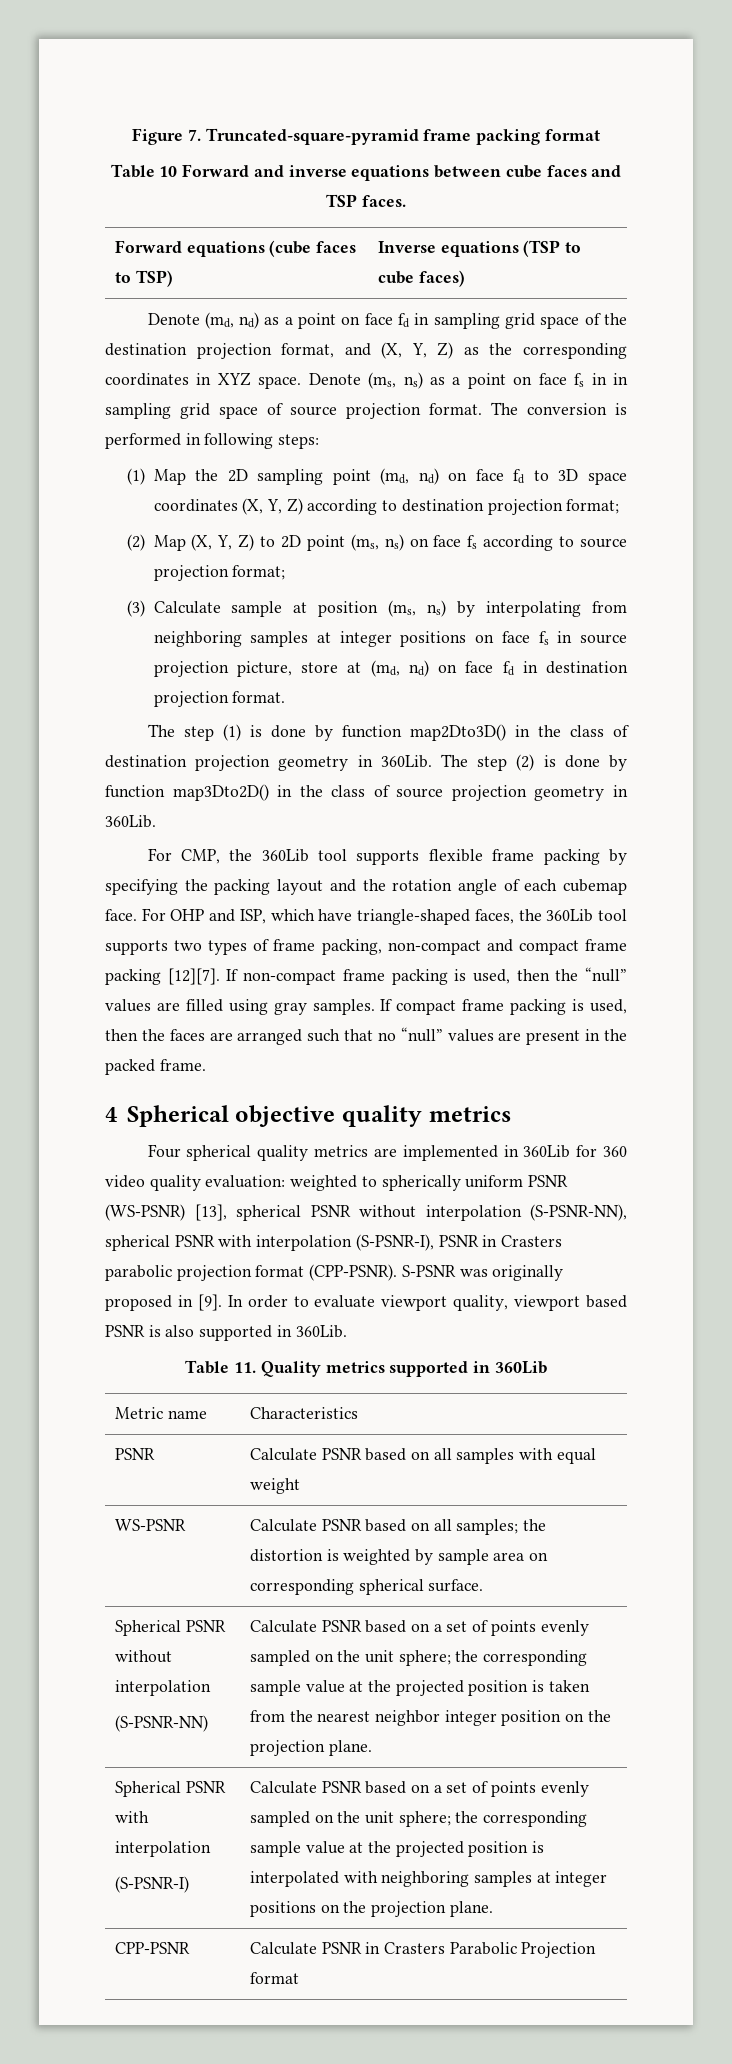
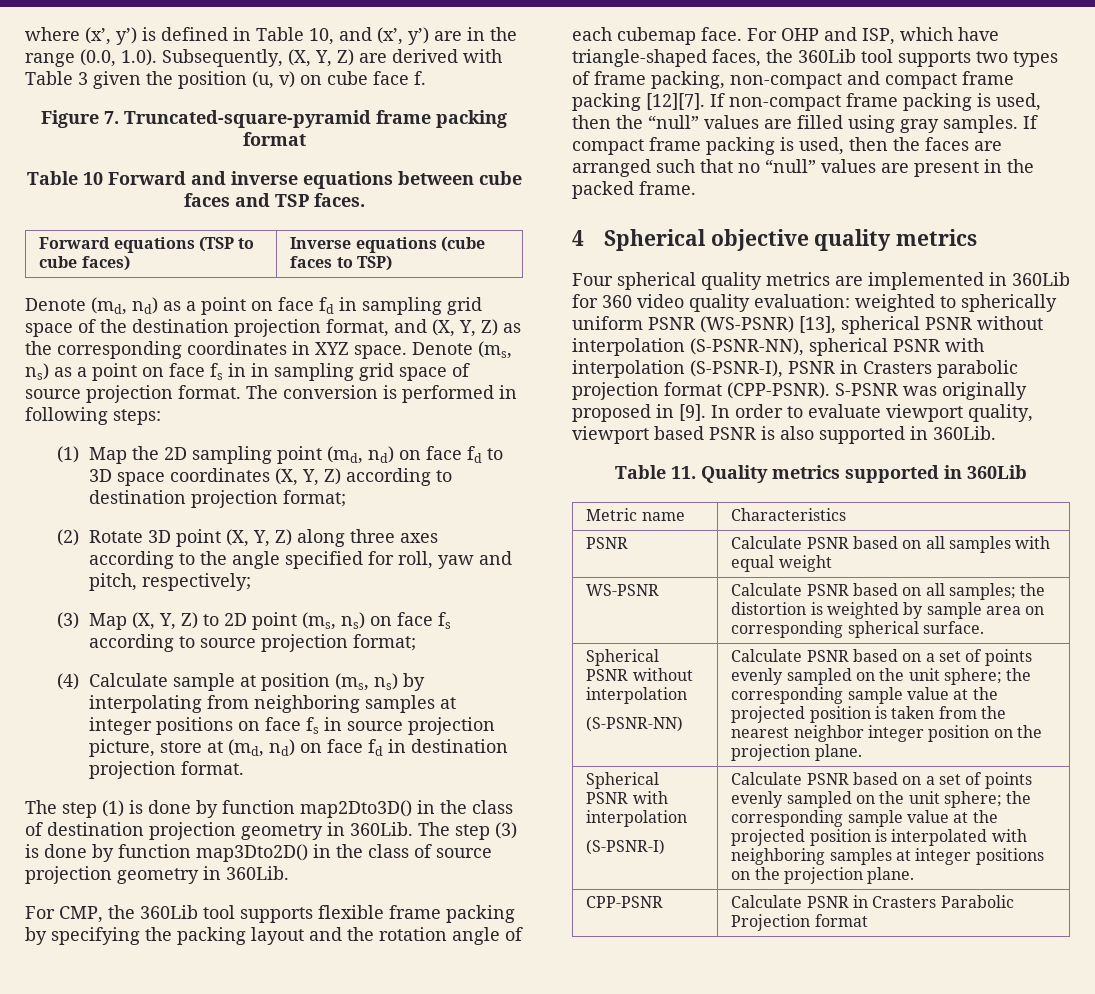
(132, 136) none -> [25,27,517,45] [25,49,502,67] [25,71,426,89] where (x’, y’) is defined in Table 10, and (x’, y’) are in the range (0.0, 1.0). Subsequently, (X, Y, Z) are derived with Table 3 given the position (u, v) on cube face f. //
[269,240,356,257] [114,270,173,287] [377,240,581,257] [377,270,465,287] (cube faces to TSP) | Inverse equations (TSP to cube faces) -> [198,236,255,252] [39,255,130,271] [290,236,485,253] [290,255,392,271] (TSP to cube faces) | Inverse equations (cube faces to TSP)
(145, 542) none -> [89,529,439,547] [89,551,513,569] [89,573,252,591] [57,612,80,629] Rotate 3D point (X, Y, Z) along three axes according to the angle specified for roll, yaw and pitch, respectively; // (3)
[126,600,145,617] (3) -> [57,673,80,690] (4)
[516,754,535,771] (2) -> [495,822,517,839] (3)

